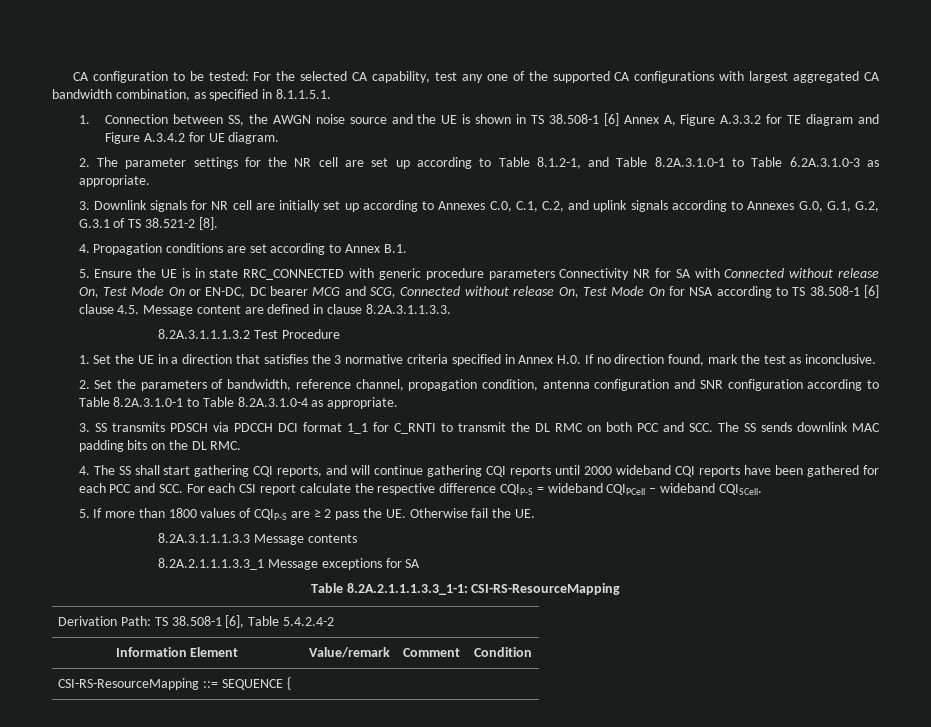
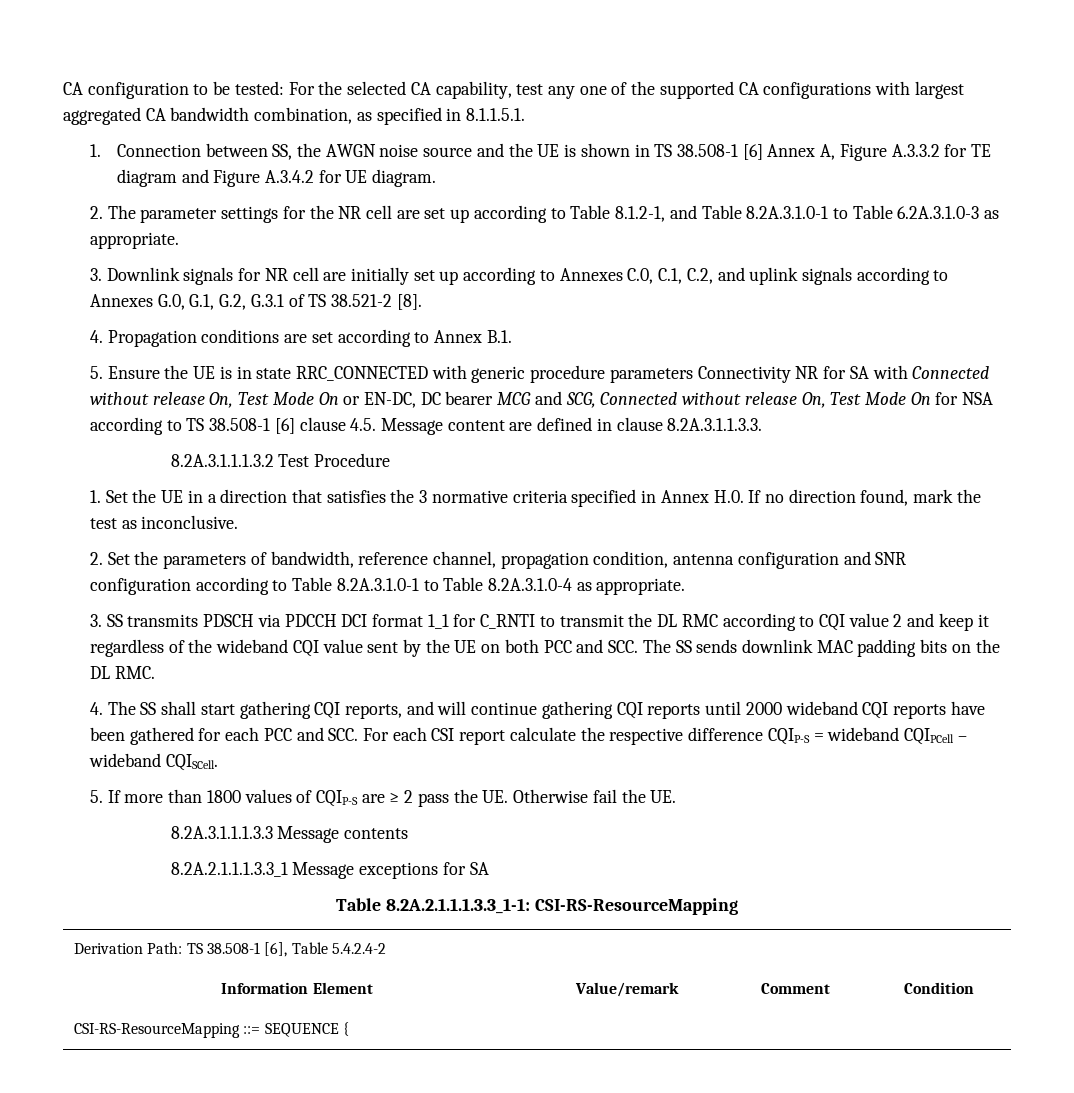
(583, 427) none -> [722,613,989,631] [89,639,477,657] according to CQI value 2 and keep it regardless of the wideband CQI value sent by the UE

